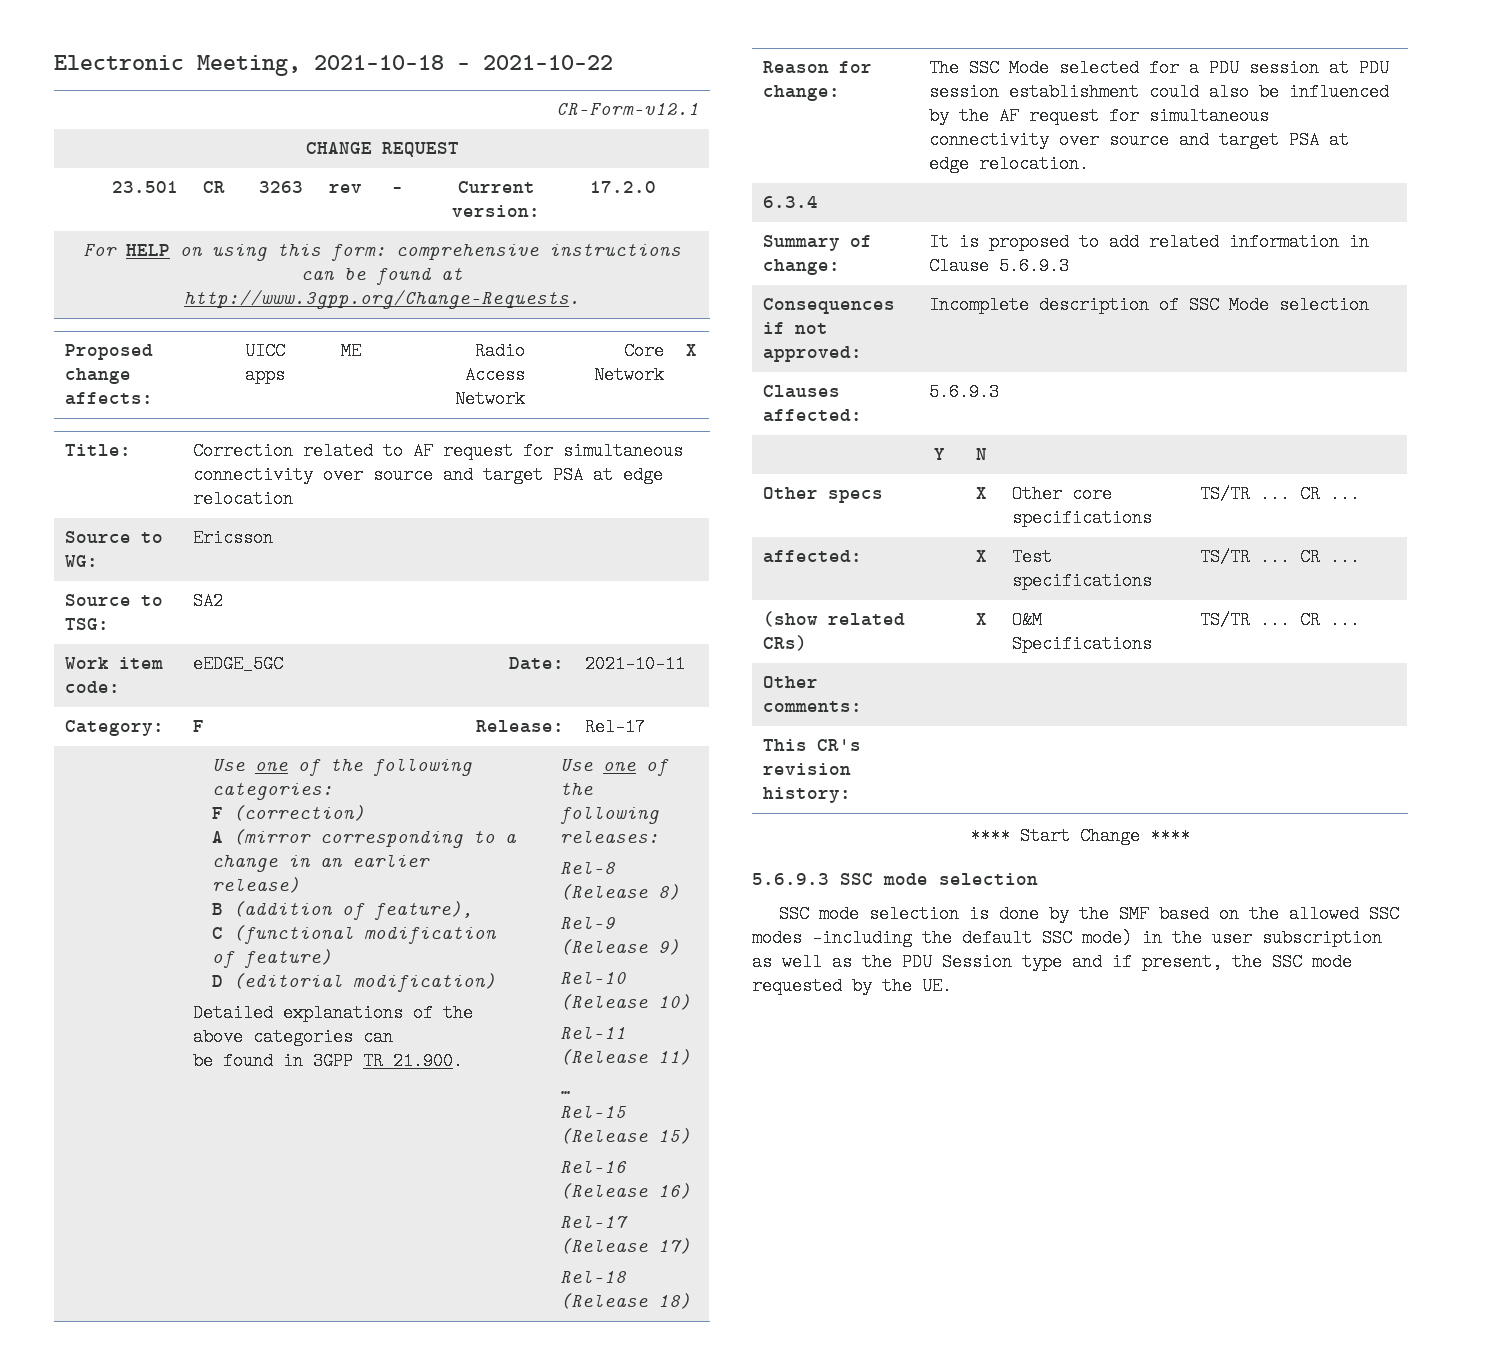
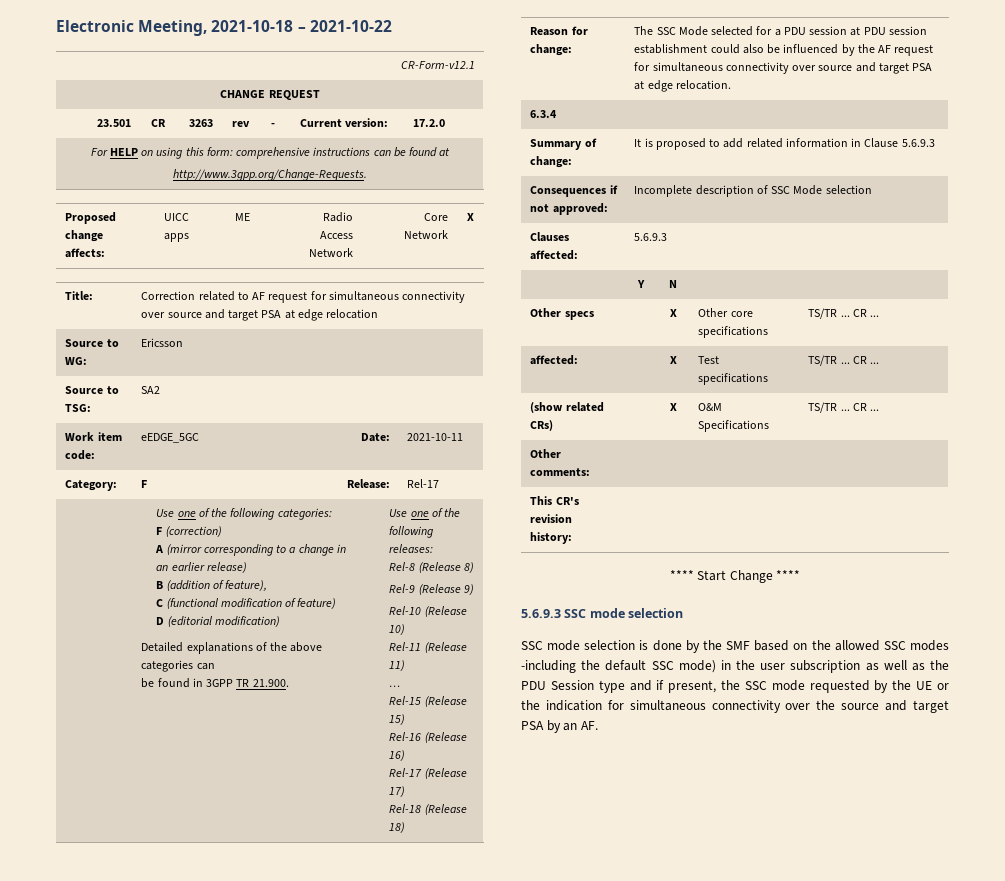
[922,977,952,995] UE. -> [916,681,949,690] [521,700,950,713] [521,720,598,733] UE or the indication for simultaneous connectivity over the source and target PSA by an AF.

